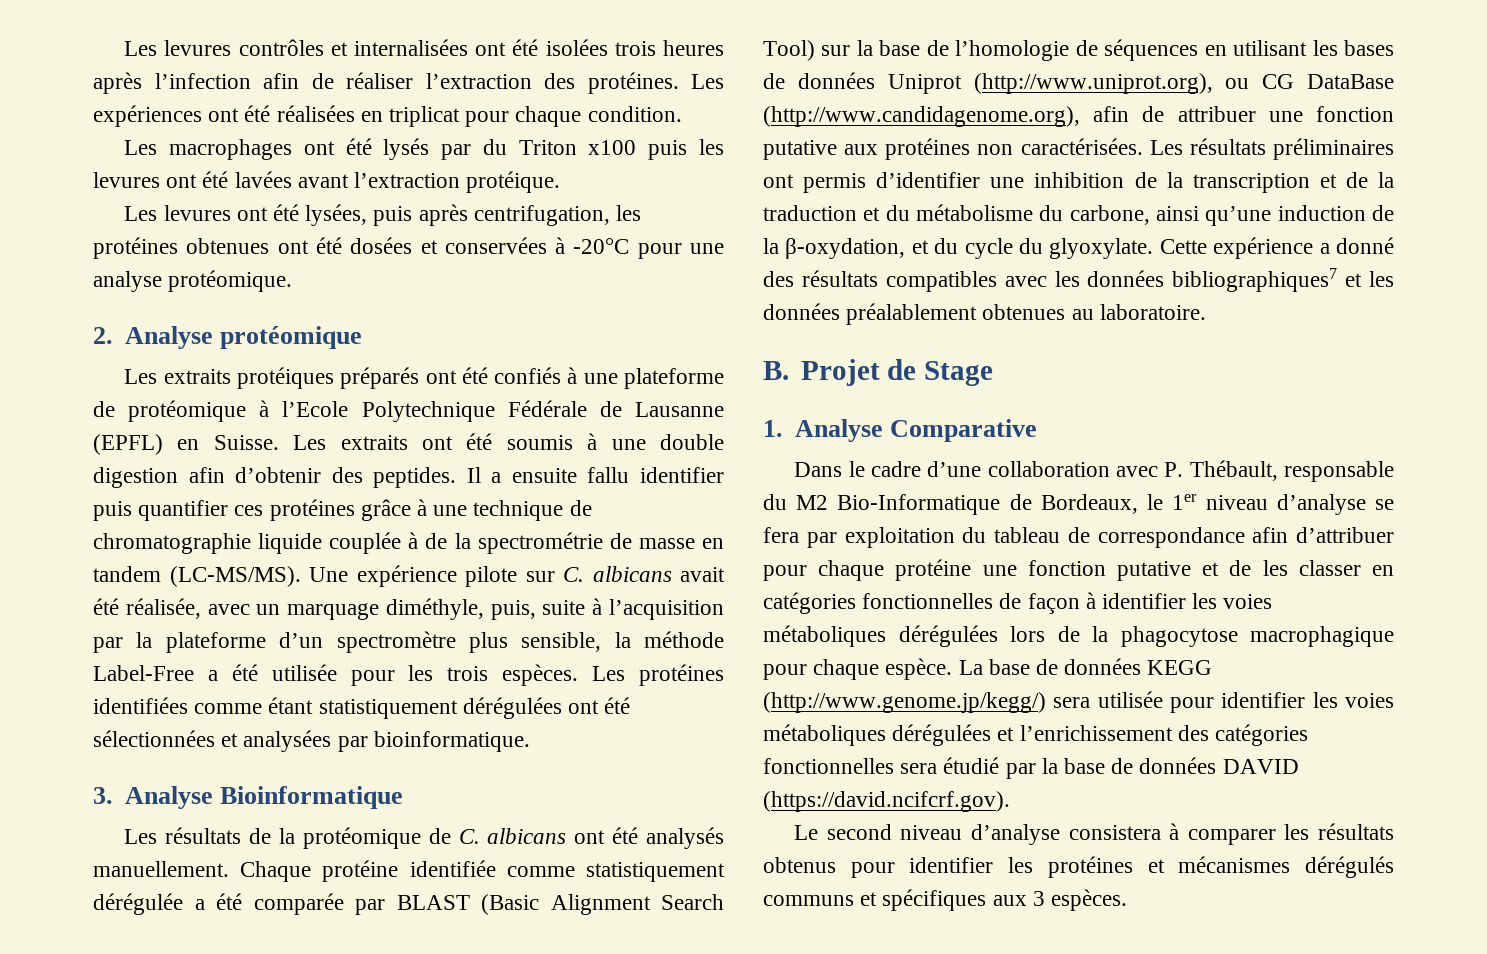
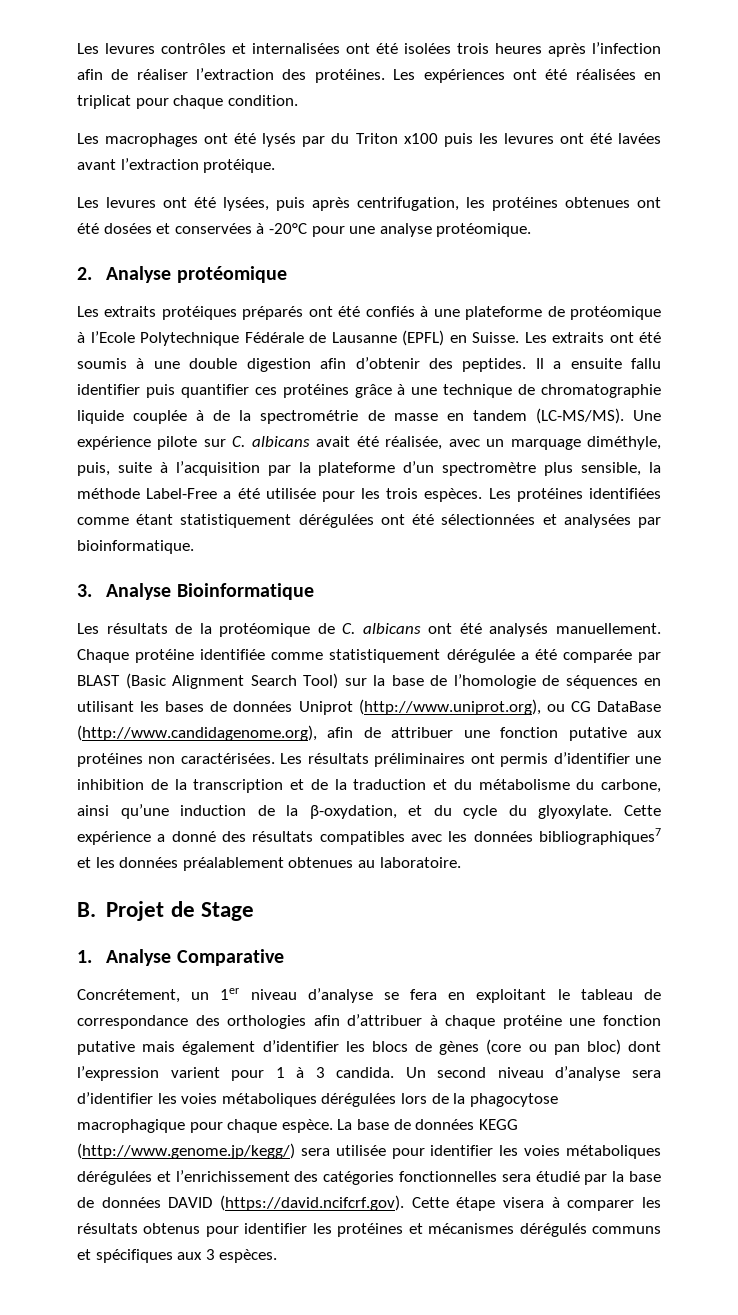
[794,460,1394,482] [763,494,1164,515] Dans le cadre d’une collaboration avec P. Thébault, responsable du M2 Bio-Informatique de Bordeaux, le -> [77,989,210,1003] Concrétement, un
[806,527,987,548] par exploitation du -> [448,989,570,1003] en exploitant le
(1245, 537) none -> [195,1015,307,1029] des orthologies
[763,565,807,581] pour -> [429,1015,438,1026] à
[1202,560,1394,576] [763,592,1187,614] et de les classer en catégories fonctionnelles de façon à identifier -> [142,1039,662,1055] [77,1066,661,1081] [77,1092,153,1104] mais également d’identifier les blocs de gènes (core ou pan bloc) dont l’expression varient pour 1 à 3 candida. Un second niveau d’analyse sera d’identifier
[794,824,1161,845] // Le second niveau d’analyse consistera -> [411,1197,544,1211] Cette étape visera

